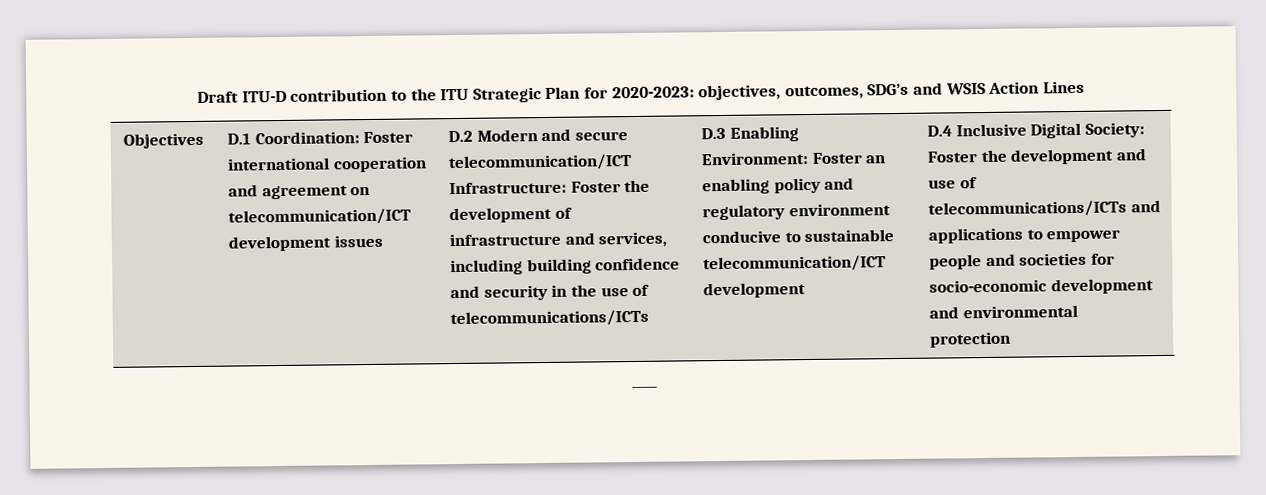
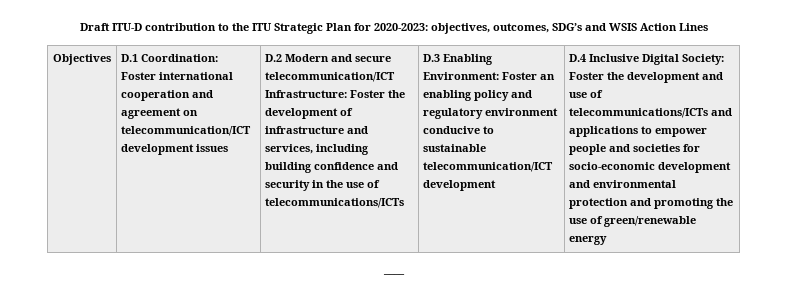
(1012, 339) none -> [630,198,734,209] [569,216,697,227] [569,236,608,245] and promoting the use of green/renewable energy

